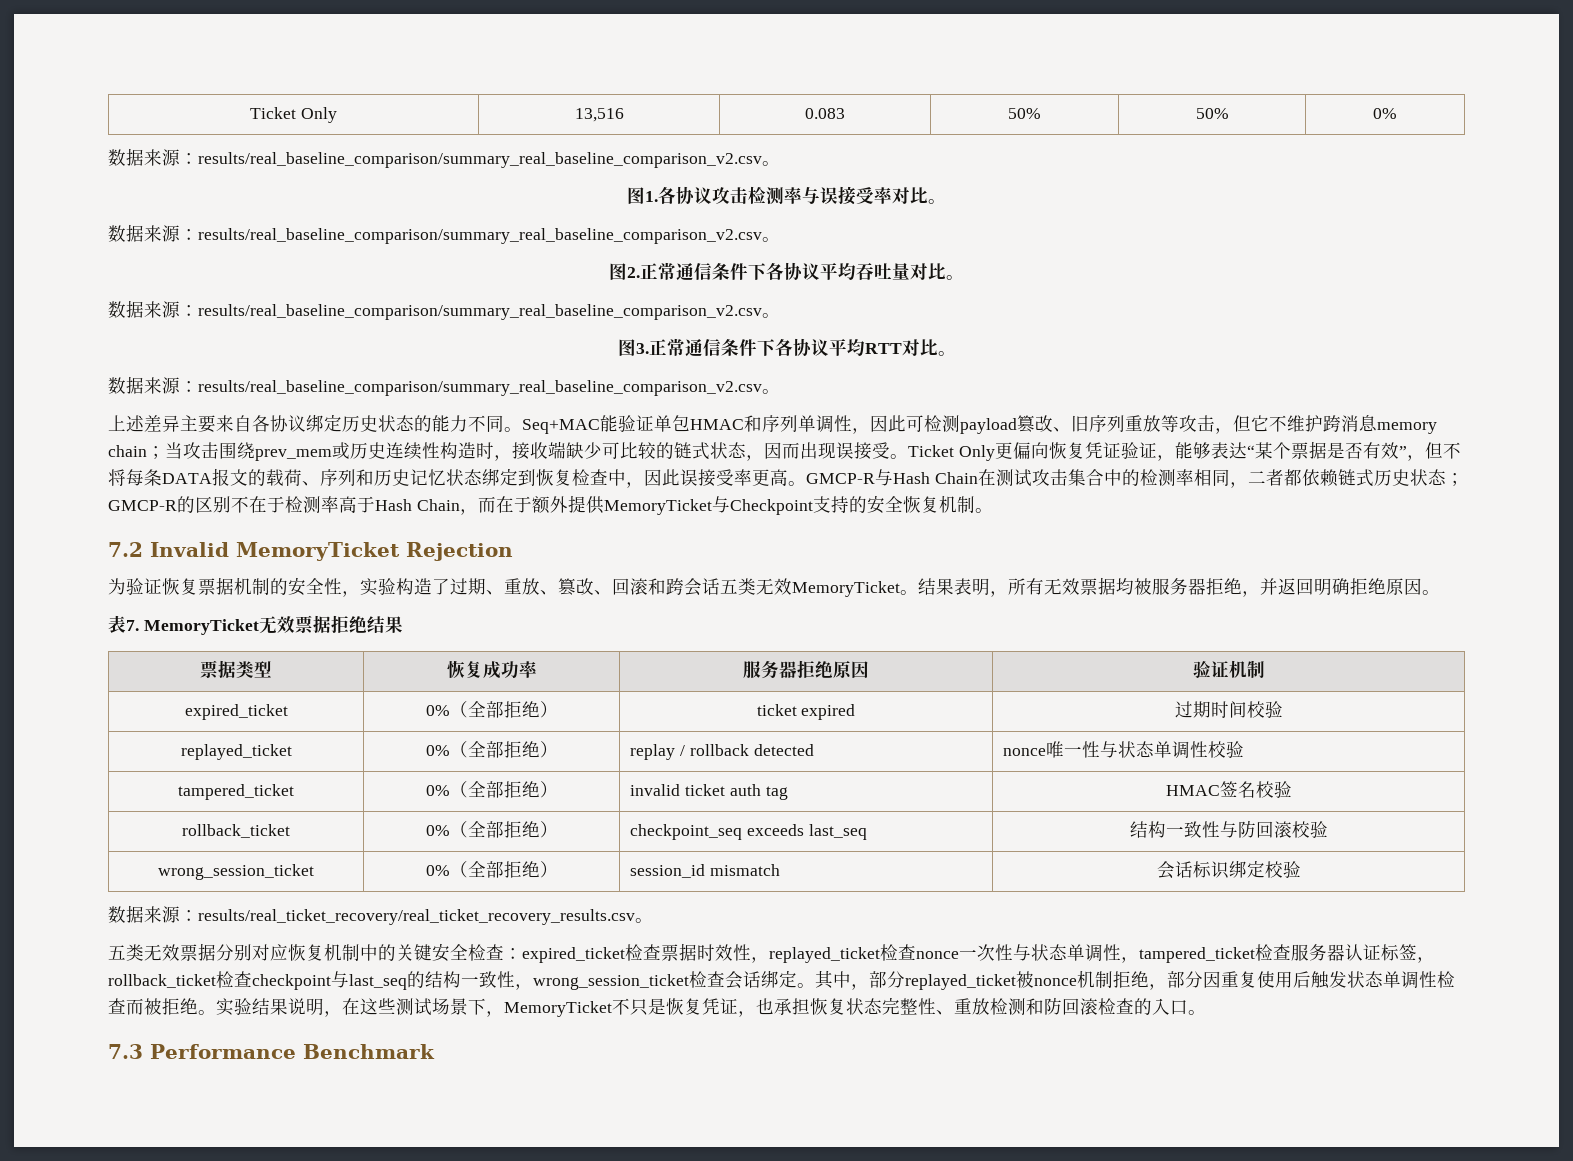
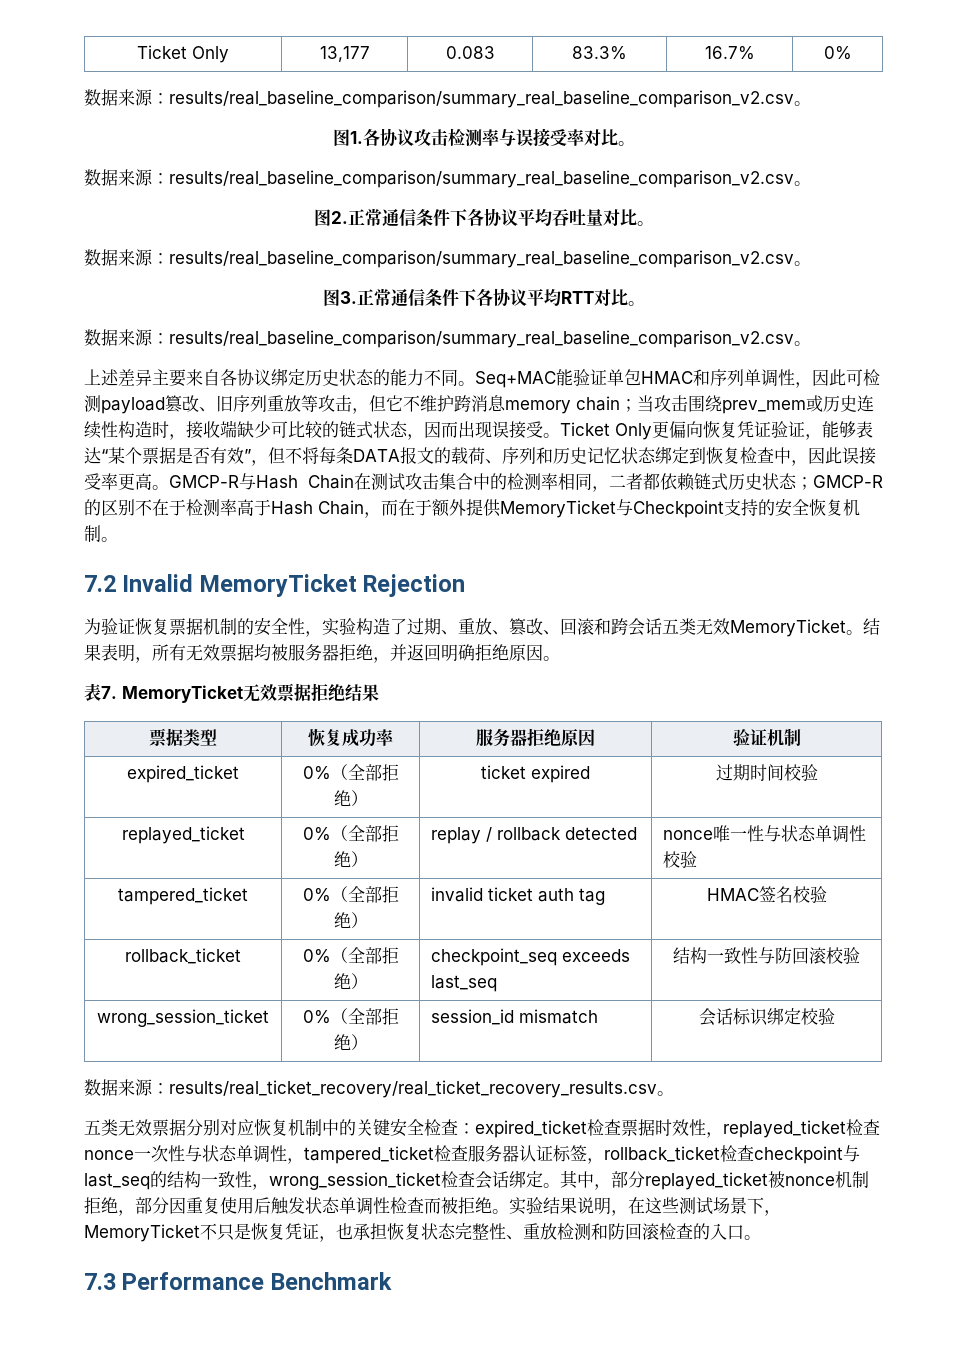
[574,108,624,122] 13,516 -> [319,46,370,62] 13,177
[1008,108,1041,119] [1195,108,1229,119] 50% | 50% -> [572,46,627,60] [704,46,755,60] 83.3% | 16.7%

